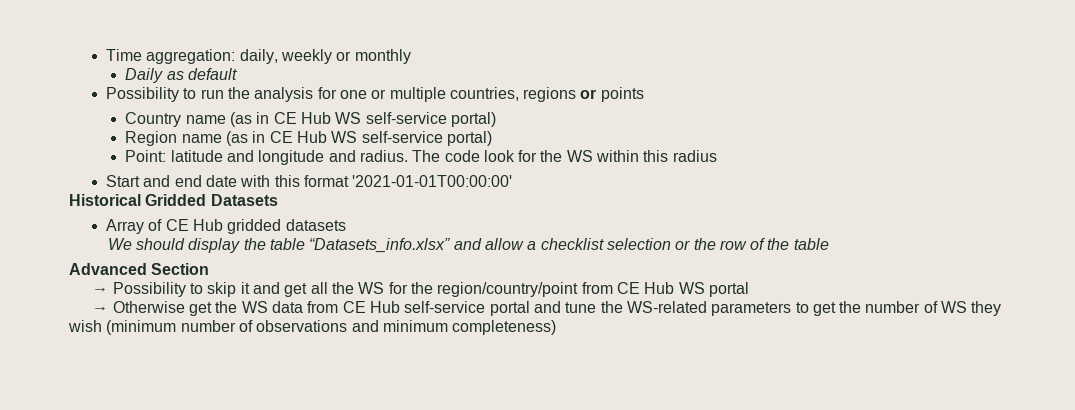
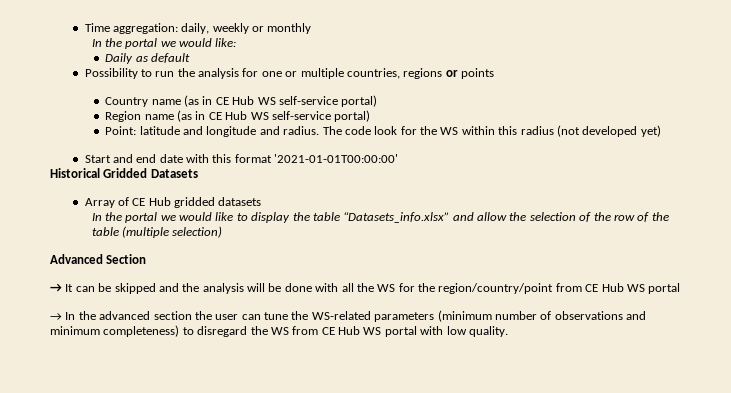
(411, 56) none -> [91,38,237,49] // In the portal we would like:
(717, 156) none -> [556,125,661,137] (not developed yet)
[107,238,186,250] We should -> [91,212,248,223] In the portal we would like to
[527,238,691,250] a checklist selection or -> [509,212,592,222] the selection of
(829, 244) none -> [121,226,223,238] (multiple selection)
[112,282,308,297] Possibility to skip it and get -> [65,283,339,294] It can be skipped and the analysis will be done with
[112,301,1002,316] [68,320,102,332] Otherwise get the WS data from CE Hub self-service portal and tune the WS-related parameters to get the number of WS they wish -> [65,311,435,322] In the advanced section the user can tune the WS-related parameters
(557, 327) none -> [182,326,508,337] to disregard the WS from CE Hub WS portal with low quality.

